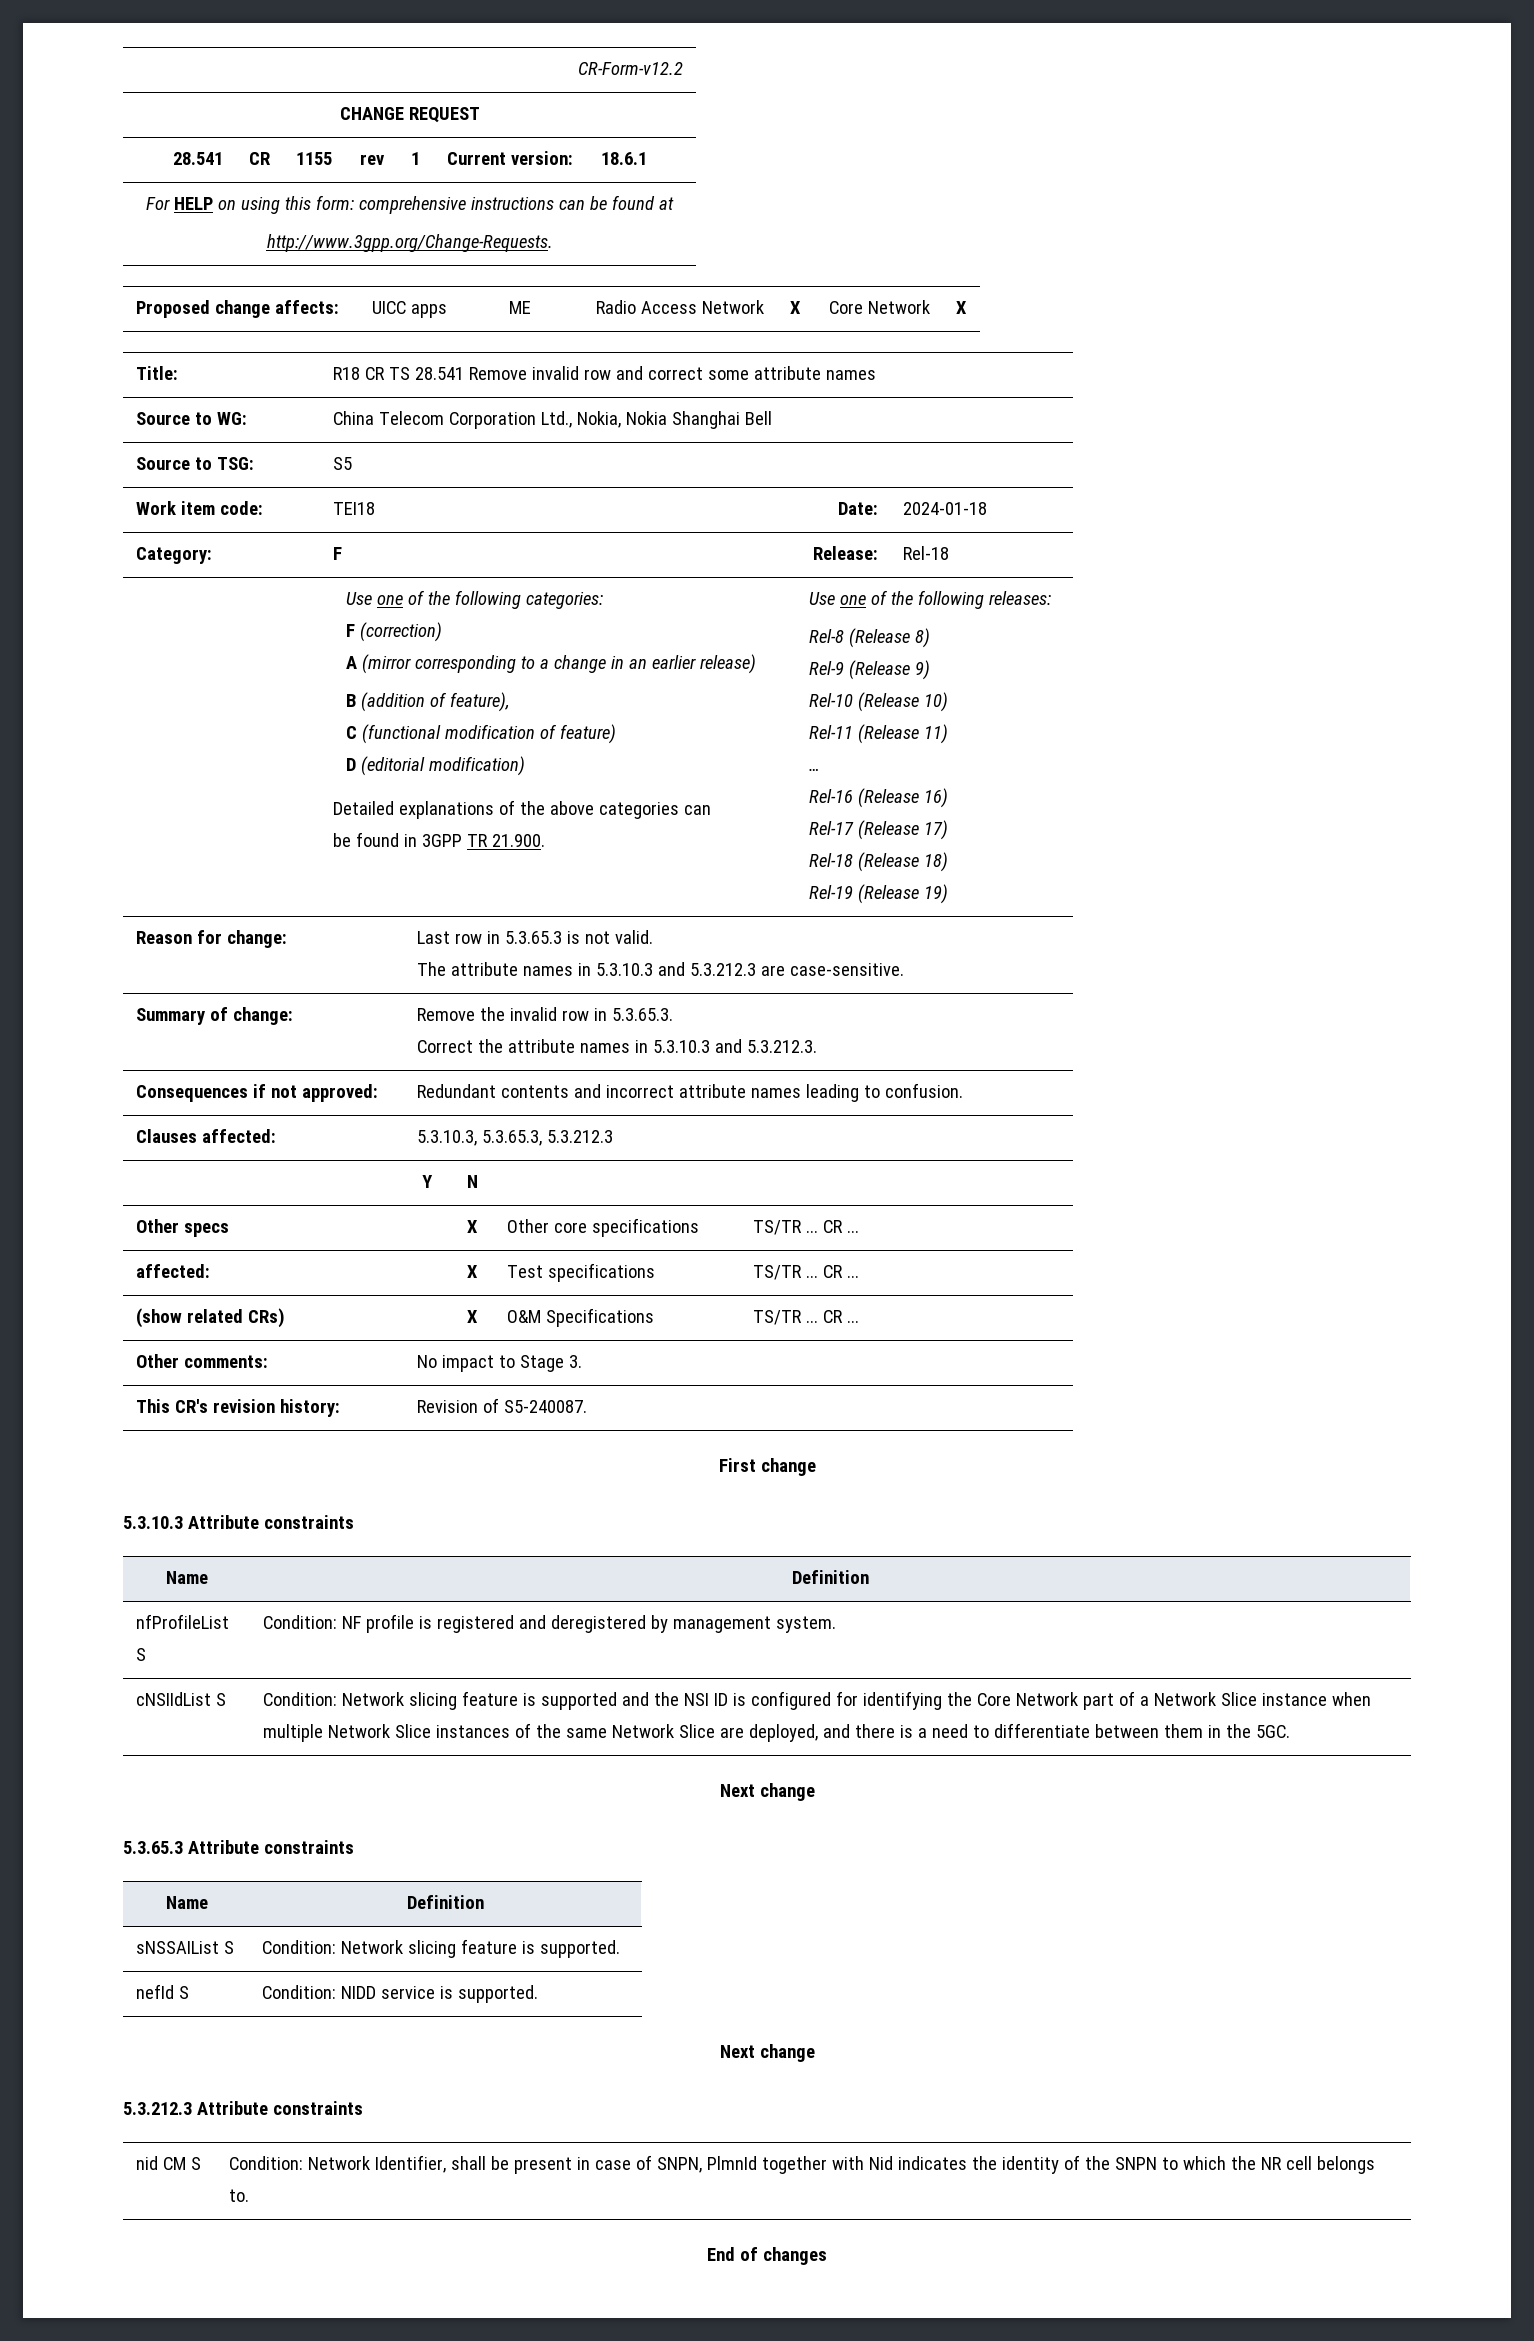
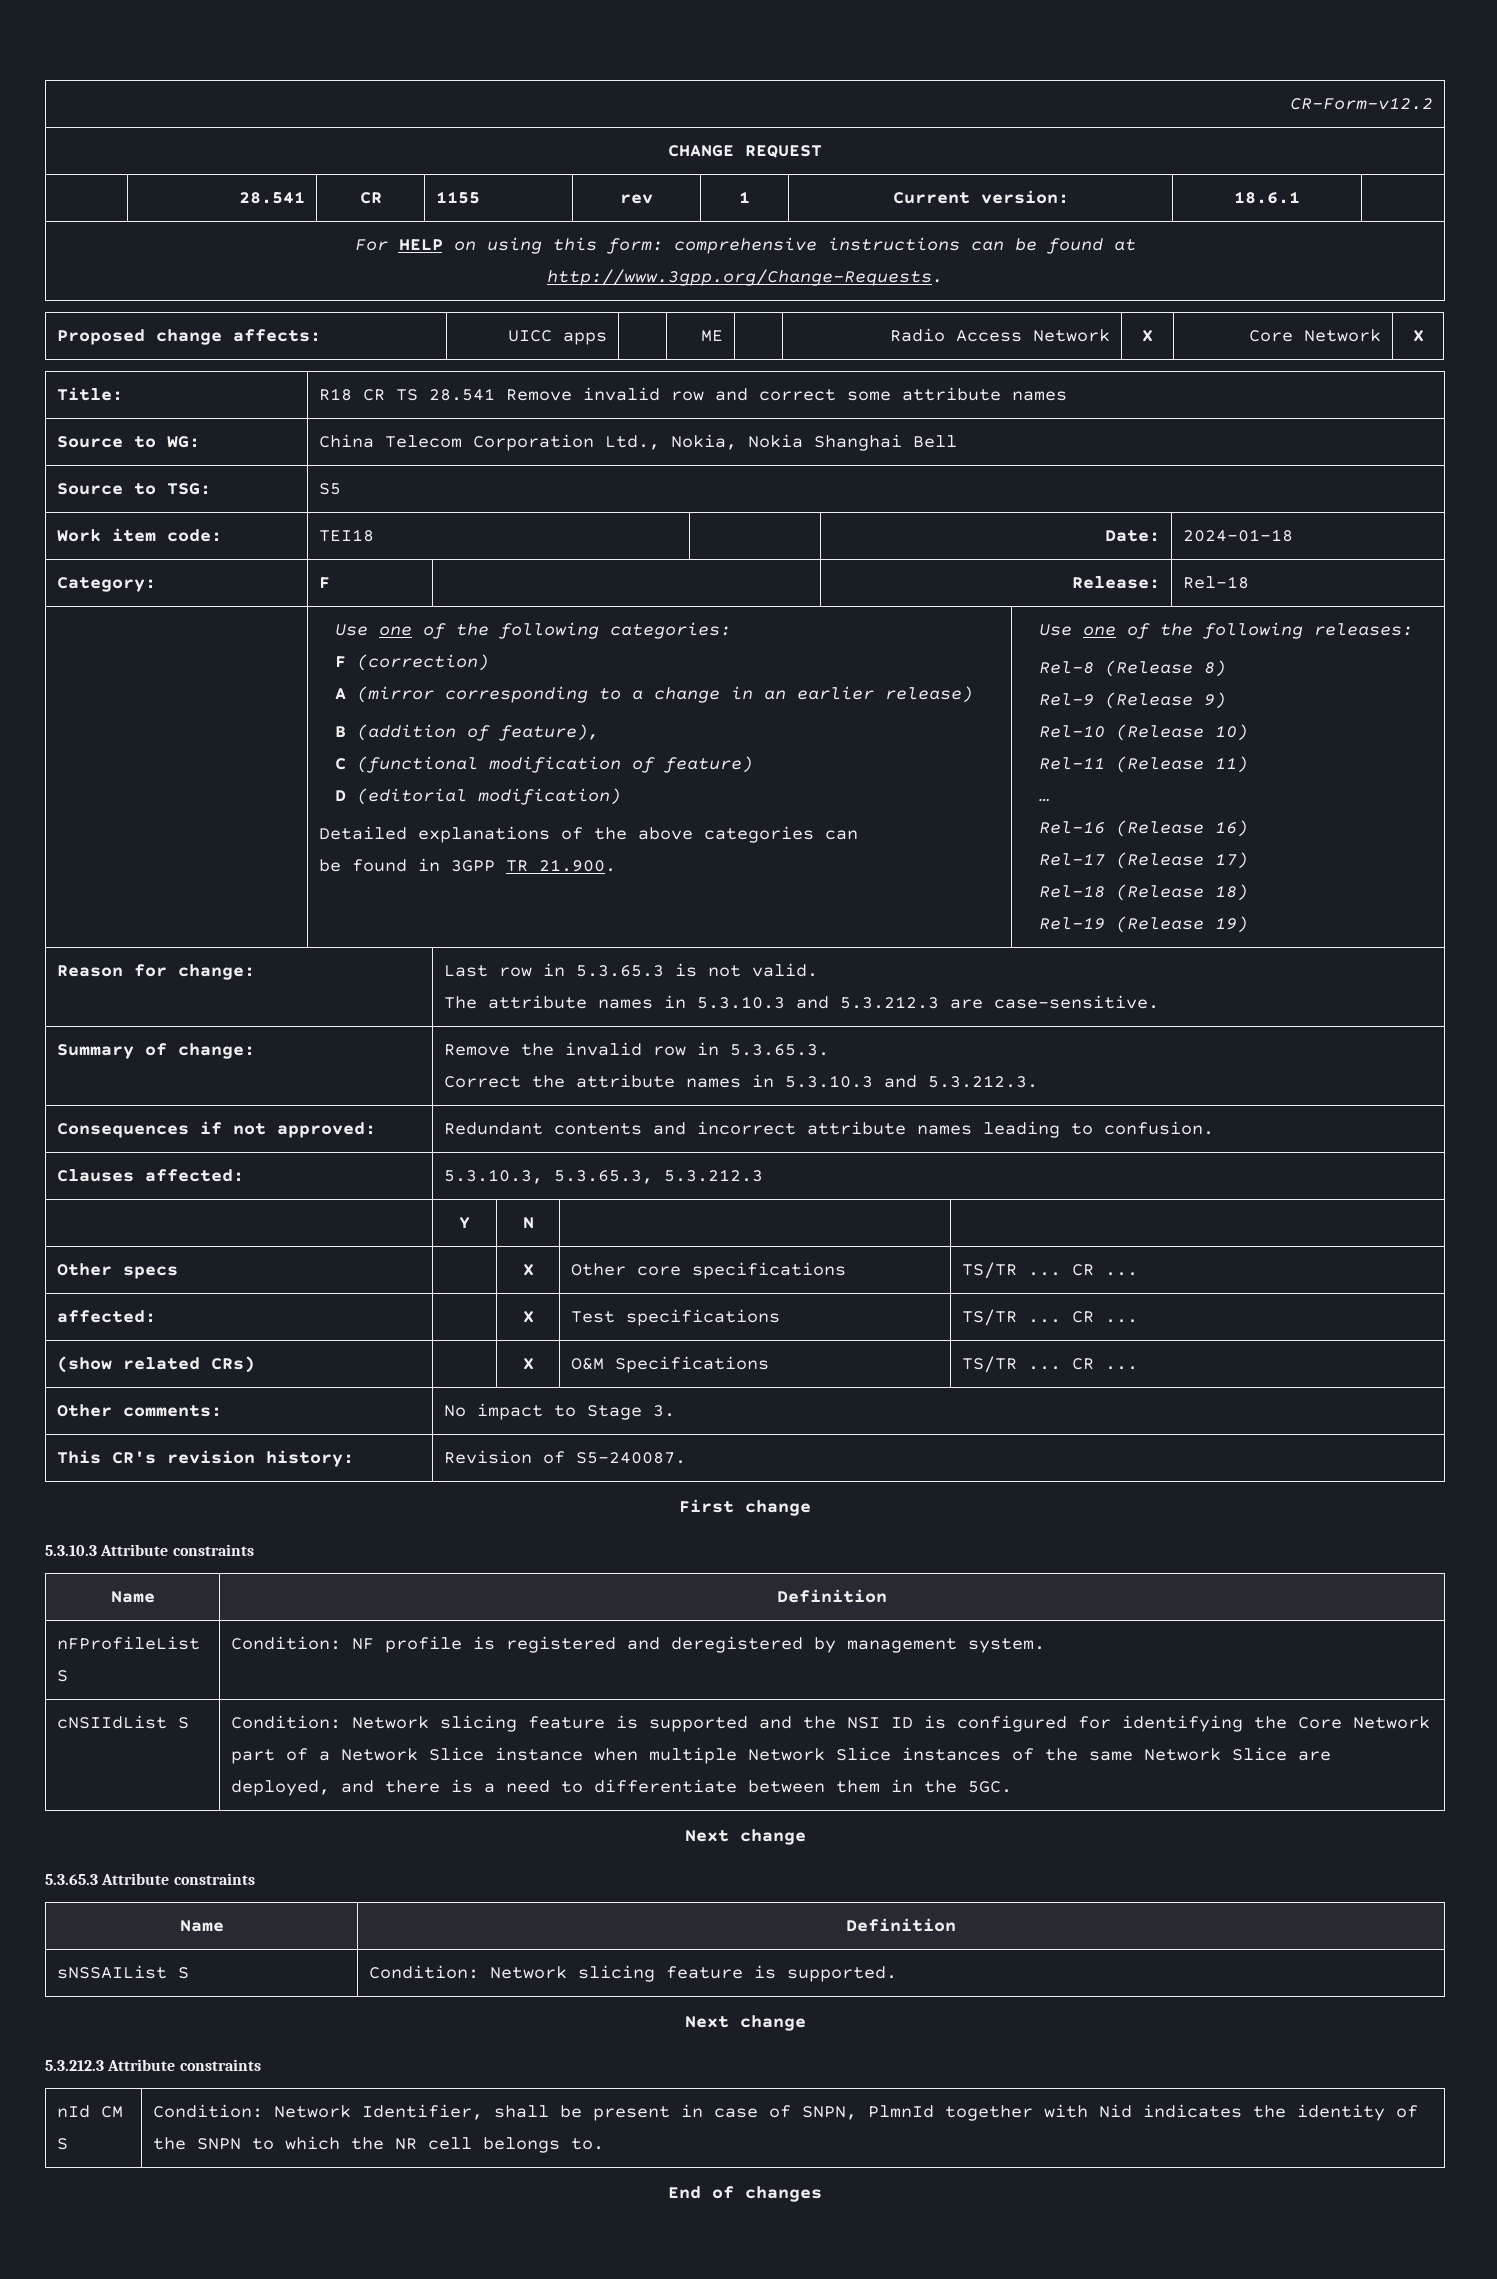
[135,1614,229,1629] nfProfileList -> [57,1636,201,1650] nFProfileList
[135,1984,189,1999] [261,1985,538,2003] // nefId S | Condition: NIDD service is supported. -> (898, 1974) none
[135,2156,158,2170] nid -> [57,2105,91,2118] nId

